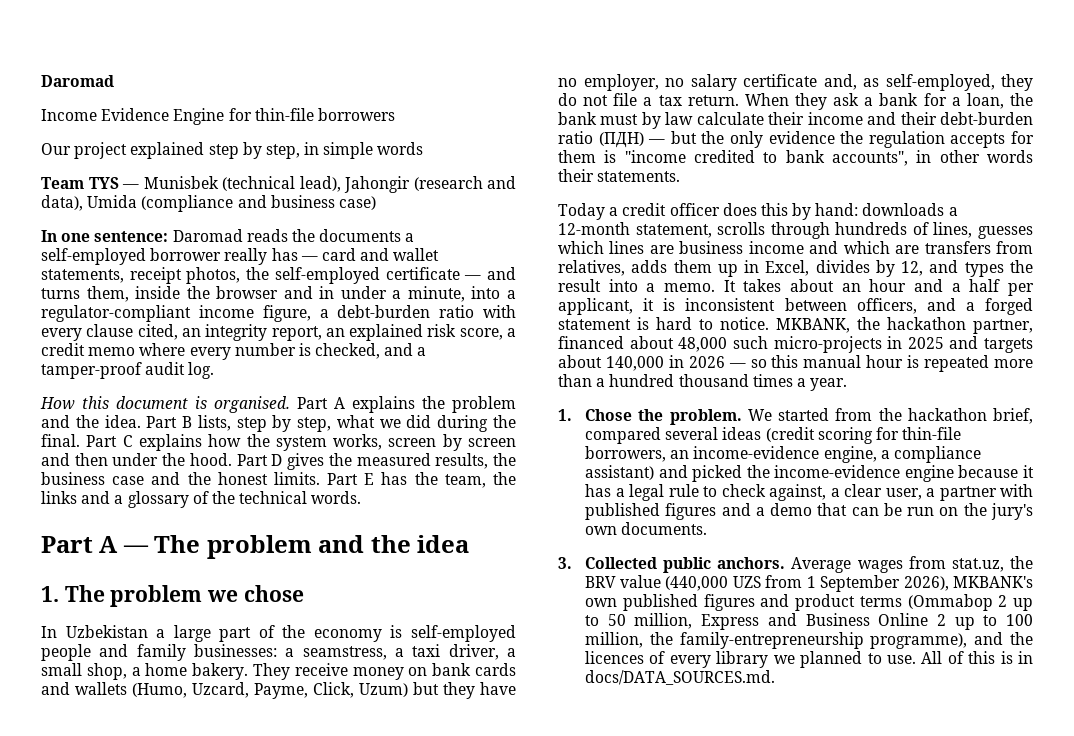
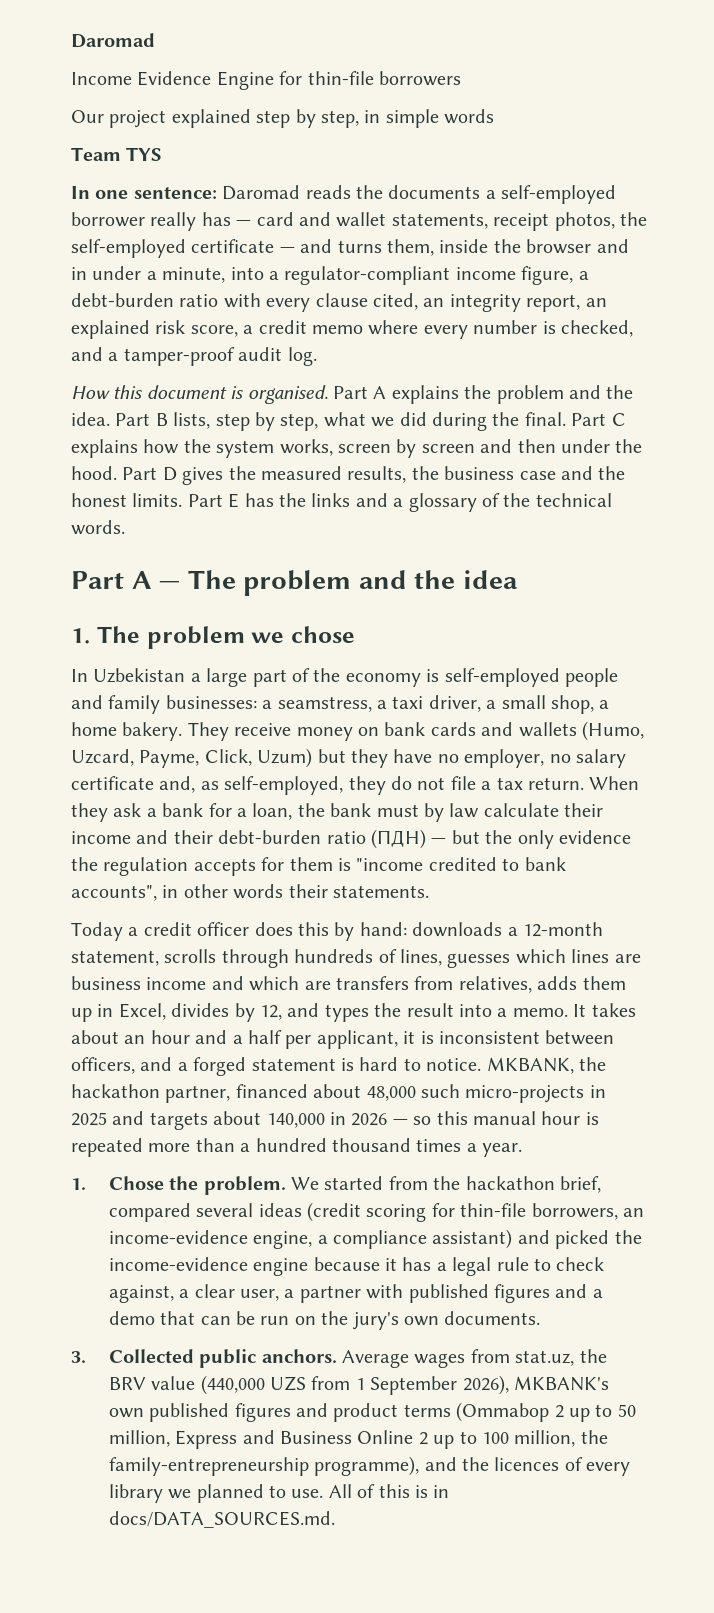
[122,176,516,193] [41,195,376,212] — Munisbek (technical lead), Jahongir (research and data), Umida (compliance and business case) -> (163, 154) none
[444,472,516,488] team, the -> (306, 500) none

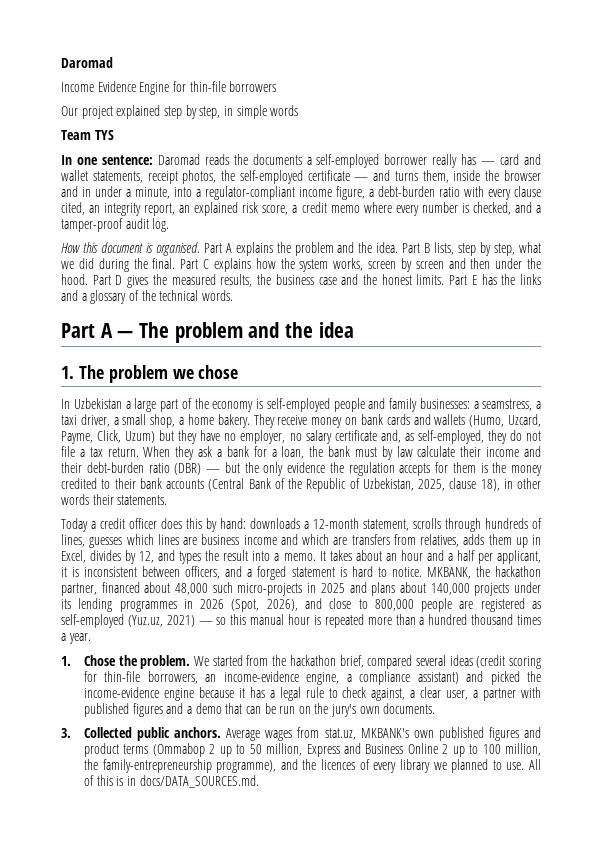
[371,829,426,849] (ПДН) -> [174,463,202,475] (DBR)
[356,857,566,871] [71,885,157,901] "income credited to bank accounts", -> [492,462,542,476] [61,478,500,492] the money credited to their bank accounts (Central Bank of the Republic of Uzbekistan, 2025, clause 18),
[149,1112,208,1130] targets -> [371,582,396,596] plans
[330,1112,388,1126] in 2026 -> [474,582,541,596] [61,598,541,612] [61,614,195,628] projects under its lending programmes in 2026 (Spot, 2026), and close to 800,000 people are registered as self-employed (Yuz.uz, 2021)
[579,1349,607,1363] [108,1375,509,1395] the BRV value (440,000 UZS from 1 September 2026), -> (356, 734) none

